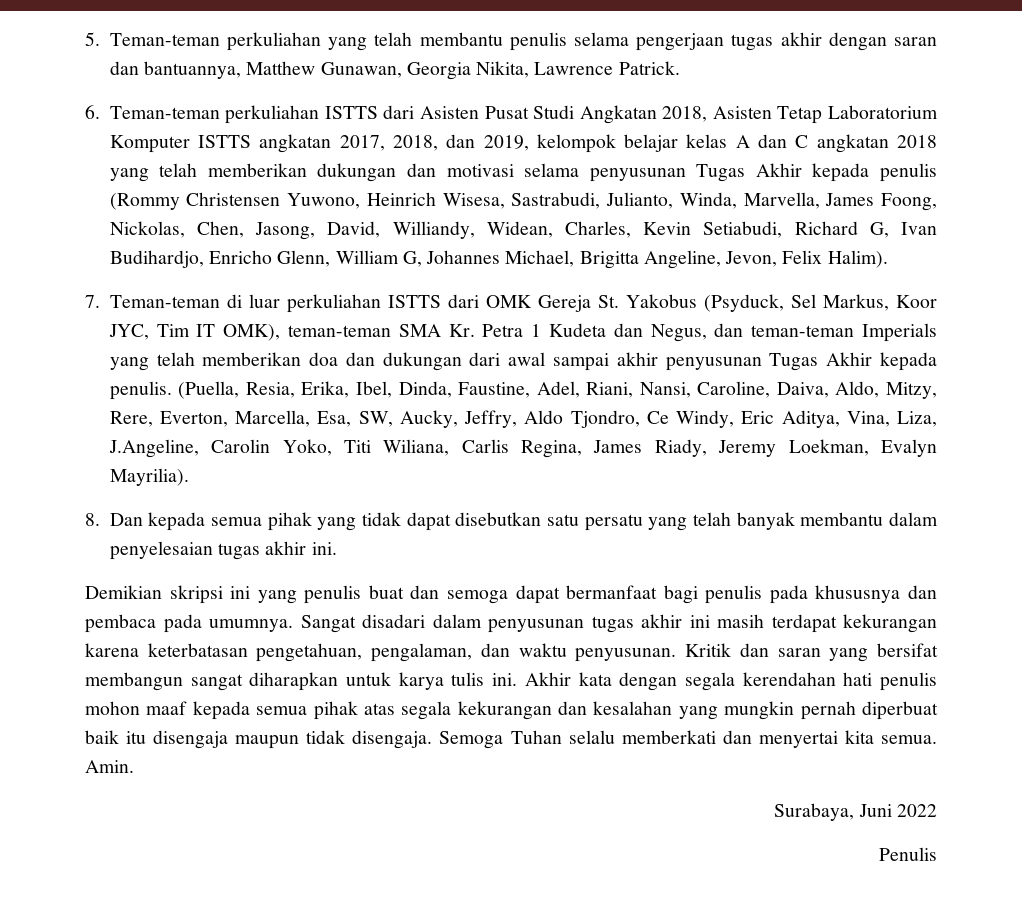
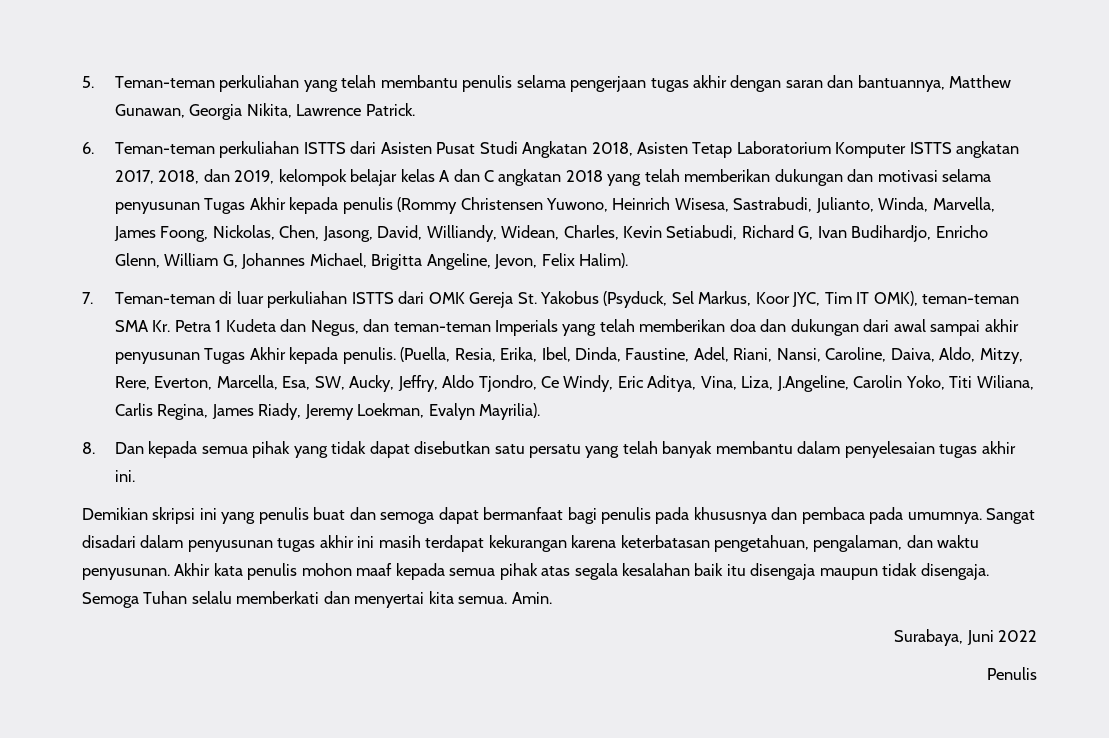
[685,643,939,662] [85,672,873,691] Kritik dan saran yang bersifat membangun sangat diharapkan untuk karya tulis ini. Akhir kata dengan segala kerendahan hati -> [174,563,243,576] Akhir kata
[457,701,938,720] kekurangan dan kesalahan yang mungkin pernah diperbuat -> [622,563,691,576] kesalahan

